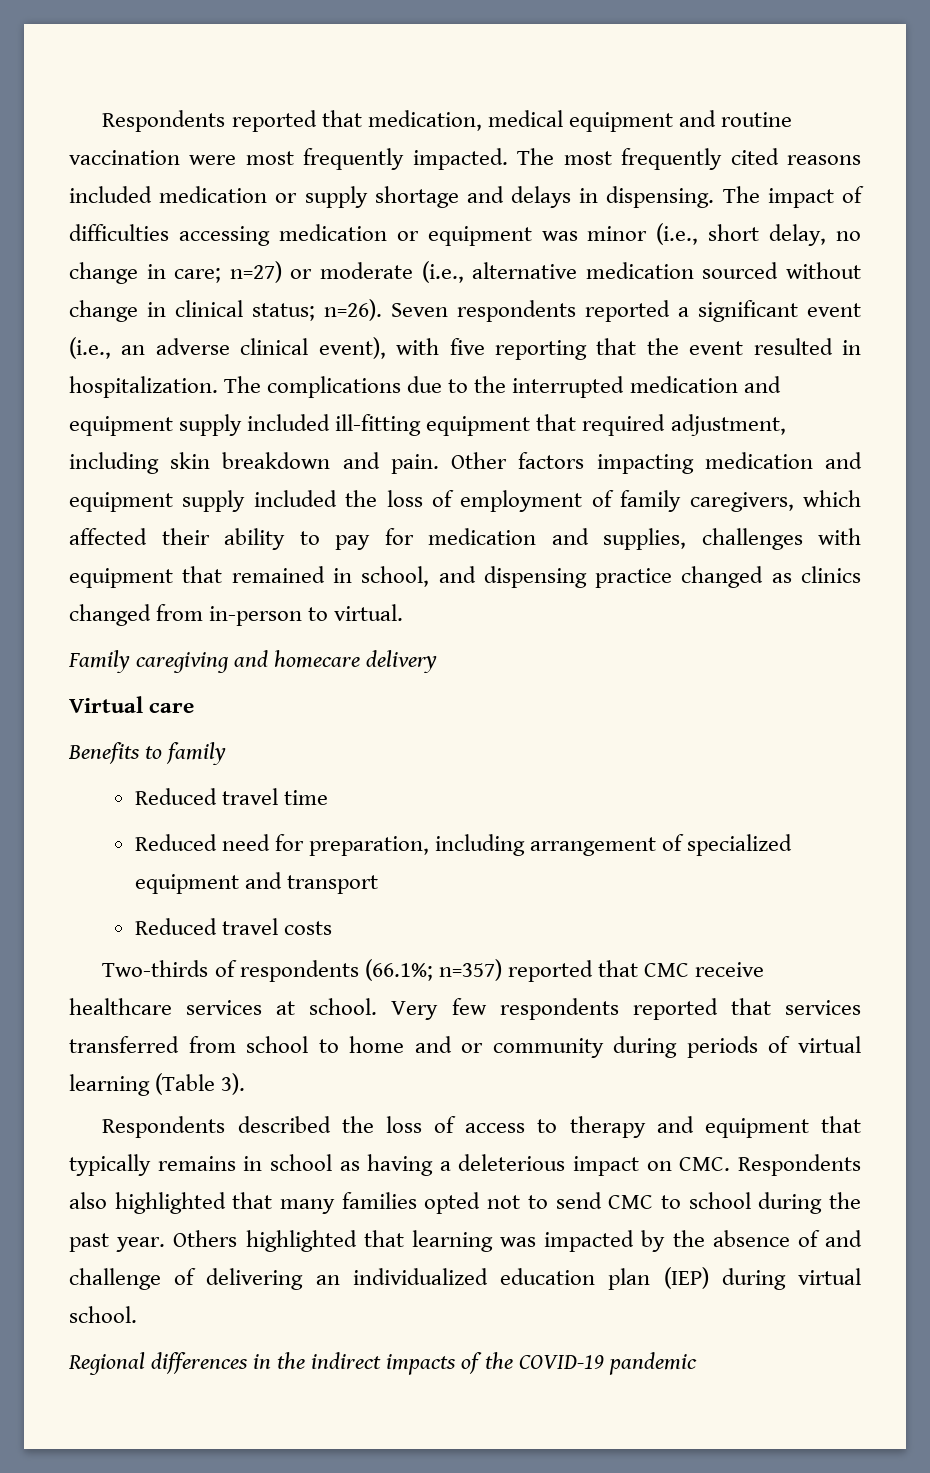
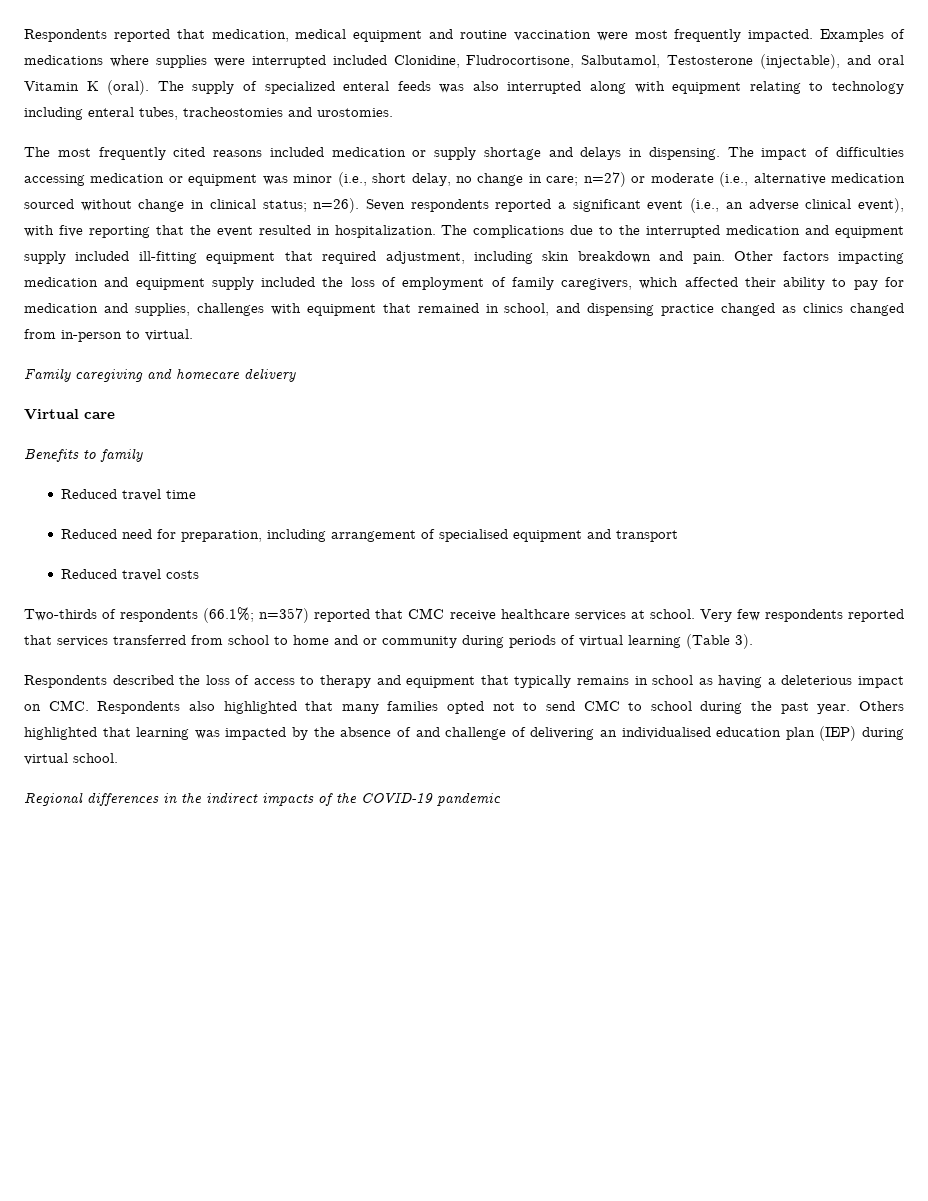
(508, 159) none -> [820,29,905,42] [24,54,904,69] [24,80,905,95] [24,107,393,120] Examples of medications where supplies were interrupted included Clonidine, Fludrocortisone, Salbutamol, Testosterone (injectable), and oral Vitamin K (oral). The supply of specialized enteral feeds was also interrupted along with equipment relating to technology including enteral tubes, tracheostomies and urostomies. //
[687,834,793,856] specialized -> [439,529,509,542] specialised
[352,1268,488,1285] individualized -> [621,727,711,739] individualised

